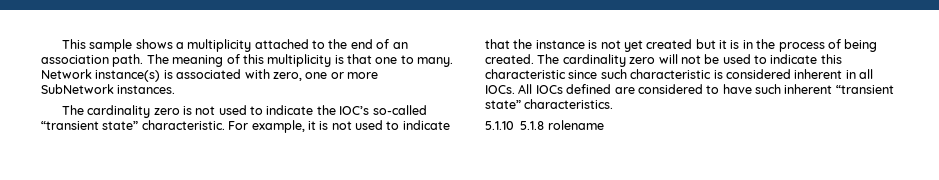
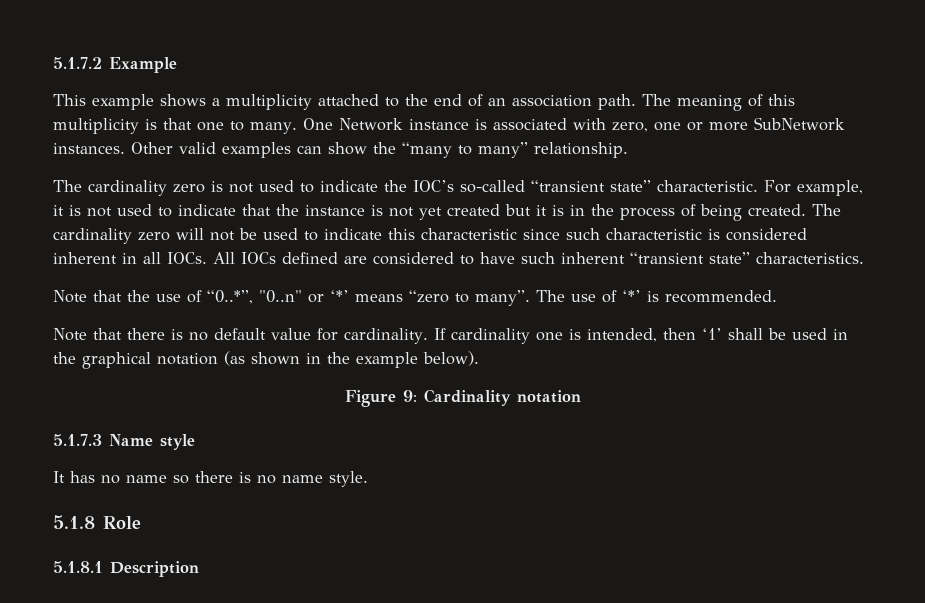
[61,39,133,52] This sample -> [53,57,177,73] [53,94,154,110] 5.1.7.2 Example // This example
[41,69,161,82] Network instance(s) -> [302,118,469,131] One Network instance
(176, 89) none -> [131,142,628,158] Other valid examples can show the “many to many” relationship.
[485,120,604,130] 5.1.10 5.1.8 rolename -> [53,290,777,306] [53,328,848,344] [53,351,479,369] [344,389,581,407] [53,434,195,450] [53,471,368,487] [53,515,142,529] [53,561,199,577] Note that the use of “0..*”, "0..n" or ‘*’ means “zero to many”. The use of ‘*’ is recommended. // Note that there is no default value for cardinality. If cardinality one is intended, then ‘1’ shall be used in the graphical notation (as shown in the example below). // Figure 9: Cardinality notation // 5.1.7.3 Name style // It has no name so there is no name style. // 5.1.8 Role // 5.1.8.1 Description

